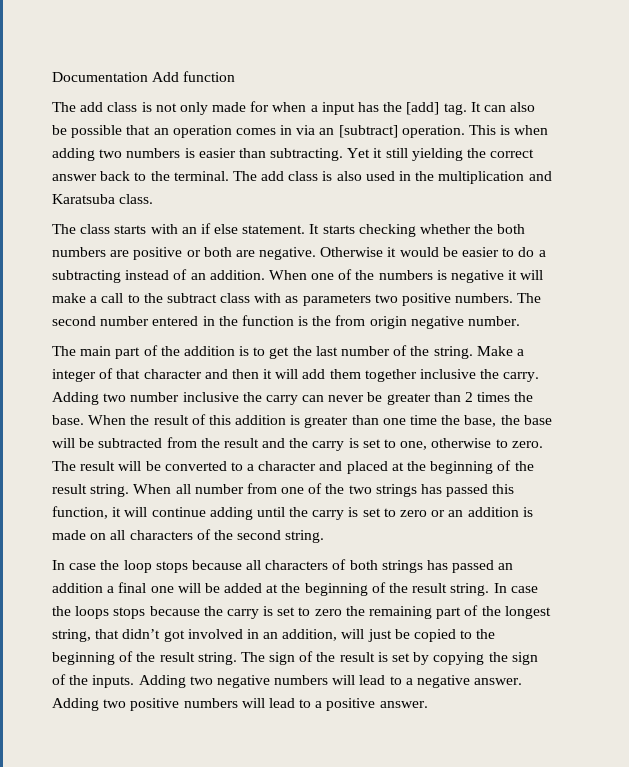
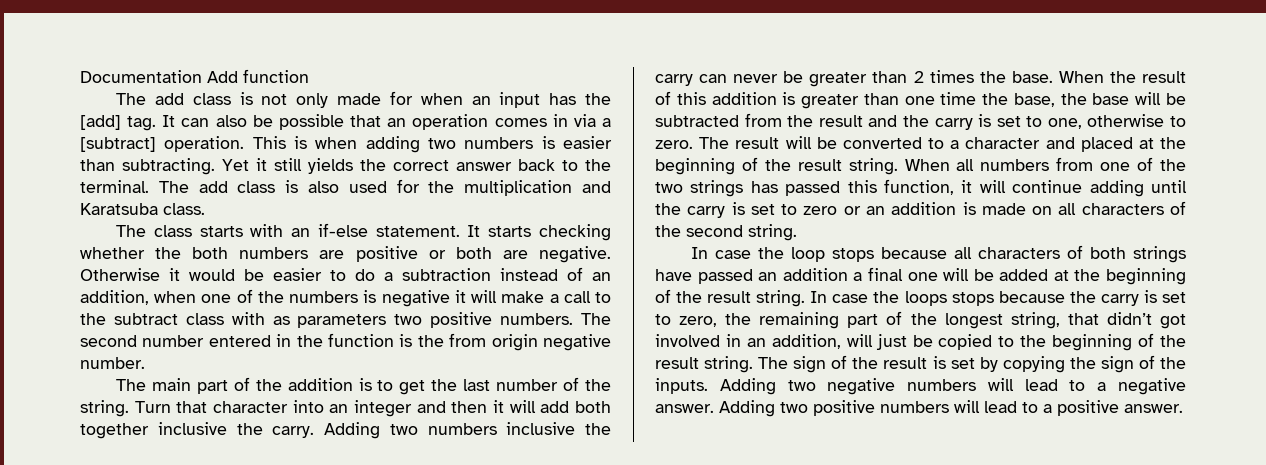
[310,105,318,112] a -> [471,96,491,105] an
[319,128,335,135] an -> [602,118,611,127] a
[411,148,463,161] yielding -> [308,158,353,174] yields
[399,171,412,181] in -> [396,179,420,193] for
[200,223,239,234] if else -> [317,223,368,237] if-else
[52,270,121,283] subtracting -> [402,268,491,281] subtraction
[209,270,307,280] addition. When -> [80,290,197,305] addition, when
[476,346,524,356] [52,368,202,382] Make a integer of that character -> [134,400,412,417] Turn that character into an integer
[329,369,361,379] them -> [575,401,612,413] both
[130,392,180,402] number -> [427,423,497,435] numbers
[194,484,244,494] number -> [980,159,1050,171] numbers
[427,560,449,570] has -> [655,269,692,281] have
[314,609,342,616] zero -> [679,316,718,327] zero,

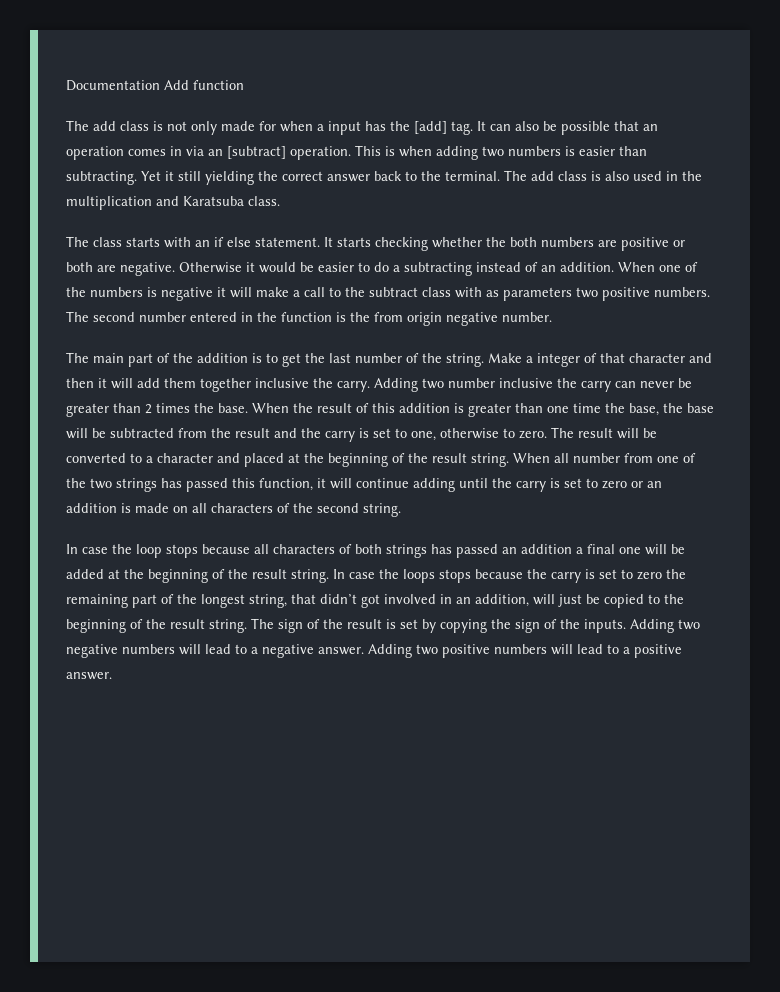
[471,96,491,105] an -> [317,124,324,131] a
[602,118,611,127] a -> [208,149,223,156] an
[308,158,353,174] yields -> [205,171,254,185] yielding
[396,179,420,193] for -> [666,171,678,181] in
[317,223,368,237] if-else -> [214,237,251,247] if else
[402,268,491,281] subtraction -> [404,262,472,276] subtracting
[80,290,197,305] addition, when -> [560,262,655,272] addition. When
[134,400,412,417] Turn that character into an integer -> [488,353,685,367] Make a integer of that character
[575,401,612,413] both -> [164,378,196,388] them
[427,423,497,435] numbers -> [448,378,495,388] number
[980,159,1050,171] numbers -> [573,453,620,463] number
[655,269,692,281] have -> [431,544,452,554] has
[679,316,718,327] zero, -> [637,571,662,580] zero

